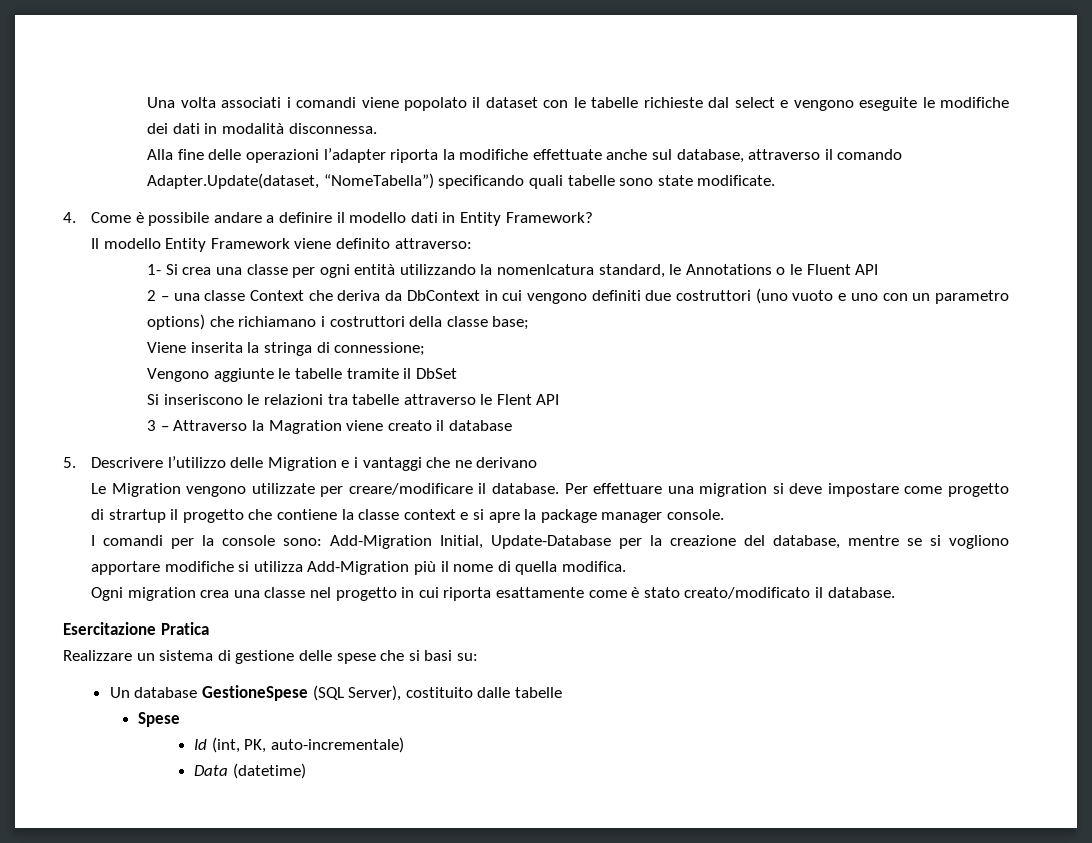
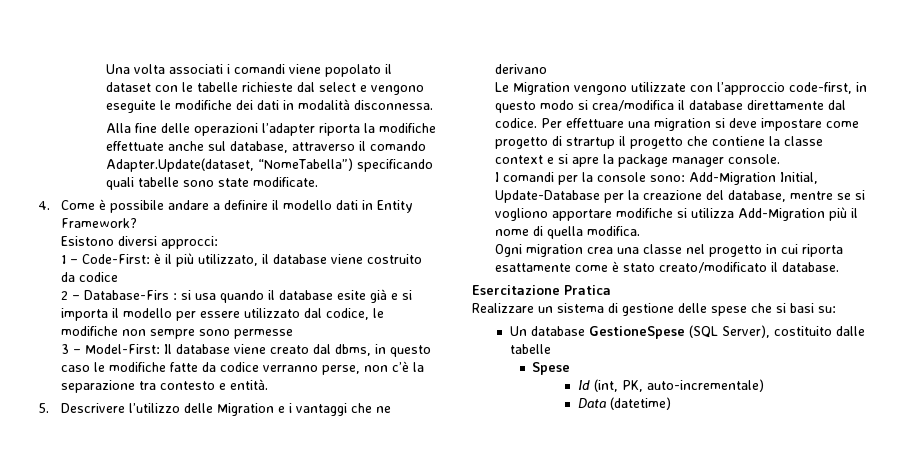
[91,238,472,252] [147,264,879,278] [147,288,1010,304] [147,314,530,330] [147,342,426,356] [147,368,457,382] [147,394,560,405] [147,420,512,434] Il modello Entity Framework viene definito attraverso: // 1- Si crea una classe per ogni entità utilizzando la nomenlcatura standard, le Annotations o le Fluent API // 2 – una classe Context che deriva da DbContext in cui vengono definiti due costruttori (uno vuoto e uno con un parametro options) che richiamano i costruttori della classe base; // Viene inserita la stringa di connessione; // Vengono aggiunte le tabelle tramite il DbSet // Si inseriscono le relazioni tra tabelle attraverso le Flent API // 3 – Attraverso la Magration viene creato il database -> [60,236,218,249] [60,253,422,267] [60,272,118,282] [60,289,412,303] [60,308,384,321] [60,326,293,339] [60,344,431,357] [60,361,424,375] [60,379,268,393] Esistono diversi approcci: // 1 – Code-First: è il più utilizzato, il database viene costruito da codice // 2 – Database-Firs : si usa quando il database esite già e si importa il modello per essere utilizzato dal codice, le modifiche non sempre sono permesse // 3 – Model-First: Il database viene creato dal dbms, in questo caso le modifiche fatte da codice verranno perse, non c’è la separazione tra contesto e entità.
[320,483,559,497] per creare/modificare il database. -> [689,82,867,95] [494,100,846,113] [494,118,537,128] con l’approccio code-first, in questo modo si crea/modifica il database direttamente dal codice.

